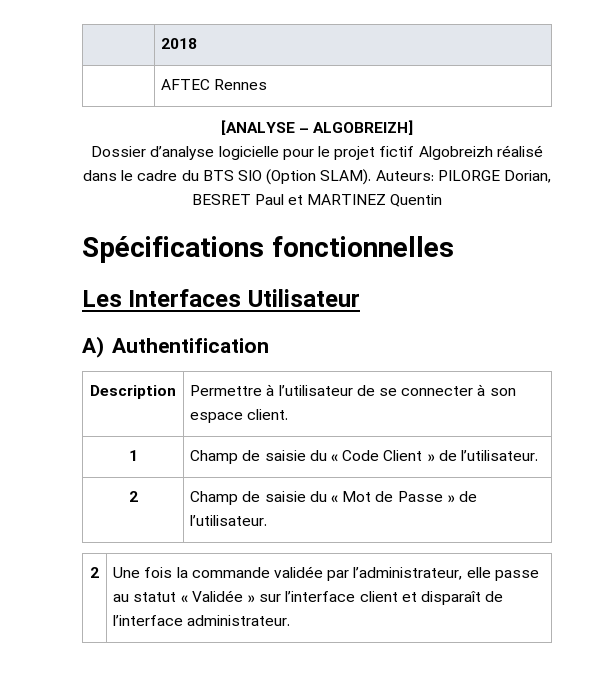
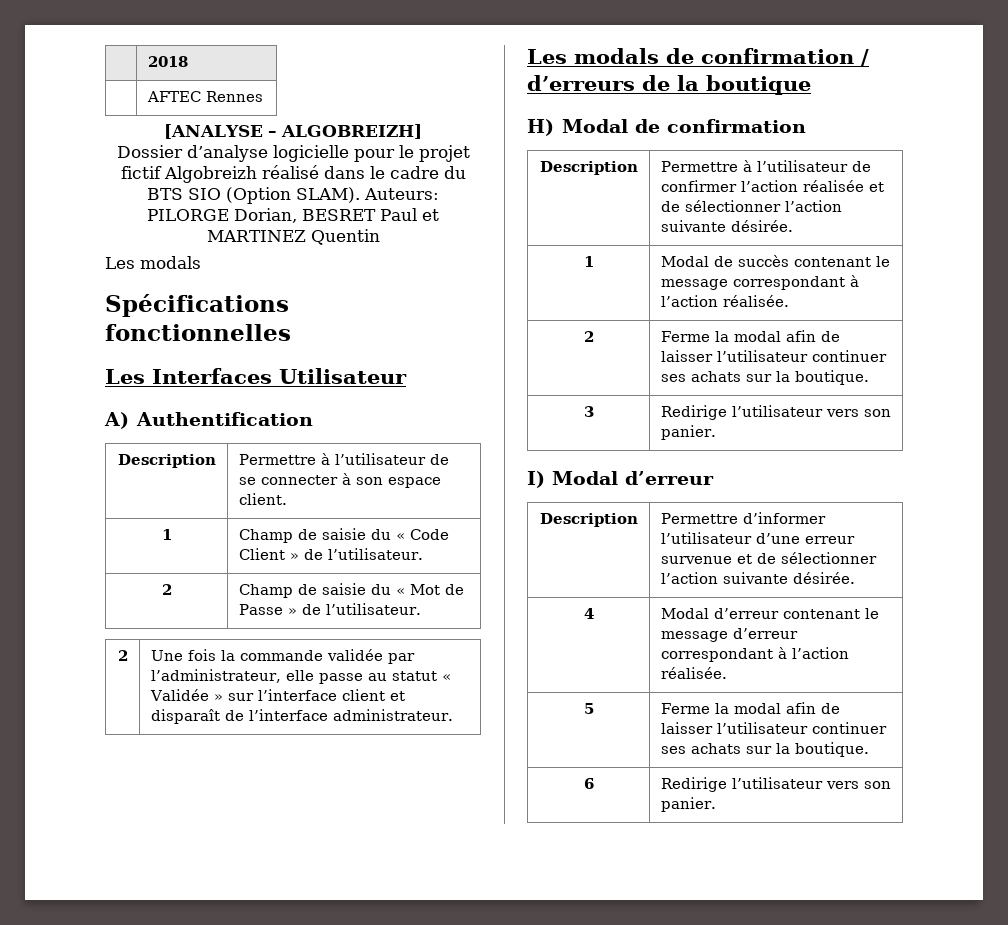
(443, 200) none -> [105,256,201,269] // Les modals
(291, 620) none -> [527,48,869,66] [527,75,811,95] [527,119,807,136] [539,161,638,175] [660,160,871,172] [660,180,884,192] [660,200,842,212] [660,220,793,232] [583,256,594,267] [660,255,890,267] [660,275,859,290] [660,295,789,307] [583,331,594,342] [660,330,840,342] [660,350,887,362] [660,370,869,385] [583,406,594,417] [660,405,891,420] [660,425,716,440] [527,471,714,488] [539,513,638,527] [660,512,826,524] [660,532,855,544] [660,552,877,564] [660,572,855,584] [583,608,594,619] [660,608,879,619] [660,628,798,642] [660,647,849,662] [660,667,727,679] [583,703,594,714] [660,702,840,714] [660,722,887,734] [660,742,869,757] [583,778,594,789] [660,777,891,792] [660,797,716,812] // Les modals de confirmation / d’erreurs de la boutique // H) Modal de confirmation // Description | Permettre à l’utilisateur de confirmer l’action réalisée et de sélectionner l’action suivante désirée. // 1 | Modal de succès contenant le message correspondant à l’action réalisée. // 2 | Ferme la modal afin de laisser l’utilisateur continuer ses achats sur la boutique. // 3 | Redirige l’utilisateur vers son panier. // I) Modal d’erreur // Description | Permettre d’informer l’utilisateur d’une erreur survenue et de sélectionner l’action suivante désirée. // 4 | Modal d’erreur contenant le message d’erreur correspondant à l’action réalisée. // 5 | Ferme la modal afin de laisser l’utilisateur continuer ses achats sur la boutique. // 6 | Redirige l’utilisateur vers son panier.

